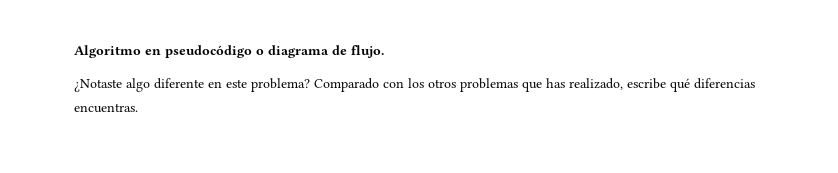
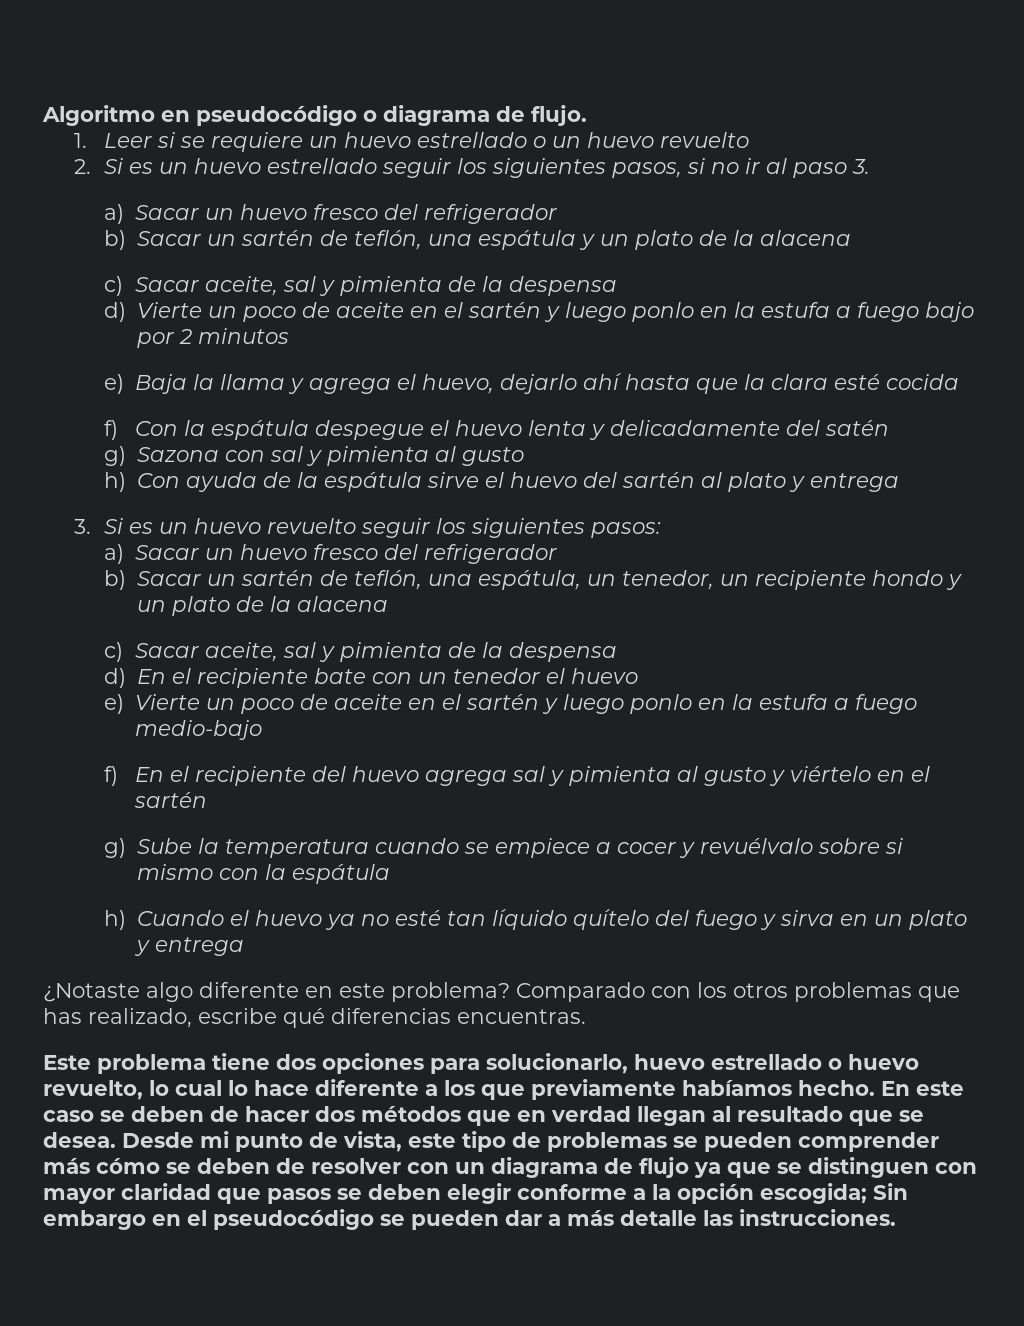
(384, 51) none -> [73,132,750,152] [73,158,871,178] [104,204,558,224] [104,230,852,250] [104,276,618,296] [104,302,975,322] [137,328,290,348] [104,373,960,394] [104,420,890,440] [104,446,525,466] [104,472,900,492] [73,518,662,538] [104,544,558,564] [104,570,963,590] [137,596,389,616] [104,642,618,662] [104,668,639,688] [104,694,918,714] [135,720,263,740] [104,766,931,786] [134,792,208,808] [104,838,904,858] [137,864,391,884] [104,909,968,930] [134,937,245,956] // 1. Leer si se requiere un huevo estrellado o un huevo revuelto // 2. Si es un huevo estrellado seguir los siguientes pasos, si no ir al paso 3. // a) Sacar un huevo fresco del refrigerador // b) Sacar un sartén de teflón, una espátula y un plato de la alacena // c) Sacar aceite, sal y pimienta de la despensa // d) Vierte un poco de aceite en el sartén y luego ponlo en la estufa a fuego bajo por 2 minutos // e) Baja la llama y agrega el huevo, dejarlo ahí hasta que la clara esté cocida // f) Con la espátula despegue el huevo lenta y delicadamente del satén // g) Sazona con sal y pimienta al gusto // h) Con ayuda de la espátula sirve el huevo del sartén al plato y entrega // 3. Si es un huevo revuelto seguir los siguientes pasos: // a) Sacar un huevo fresco del refrigerador // b) Sacar un sartén de teflón, una espátula, un tenedor, un recipiente hondo y un plato de la alacena // c) Sacar aceite, sal y pimienta de la despensa // d) En el recipiente bate con un tenedor el huevo // e) Vierte un poco de aceite en el sartén y luego ponlo en la estufa a fuego medio-bajo // f) En el recipiente del huevo agrega sal y pimienta al gusto y viértelo en el sartén // g) Sube la temperatura cuando se empiece a cocer y revuélvalo sobre si mismo con la espátula // h) Cuando el huevo ya no esté tan líquido quítelo del fuego y sirva en un plato y entrega
(138, 108) none -> [43,1053,919,1074] [43,1079,964,1100] [43,1106,924,1126] [43,1131,939,1152] [43,1157,977,1178] [43,1183,908,1204] [43,1209,896,1230] // Este problema tiene dos opciones para solucionarlo, huevo estrellado o huevo revuelto, lo cual lo hace diferente a los que previamente habíamos hecho. En este caso se deben de hacer dos métodos que en verdad llegan al resultado que se desea. Desde mi punto de vista, este tipo de problemas se pueden comprender más cómo se deben de resolver con un diagrama de flujo ya que se distinguen con mayor claridad que pasos se deben elegir conforme a la opción escogida; Sin embargo en el pseudocódigo se pueden dar a más detalle las instrucciones.

